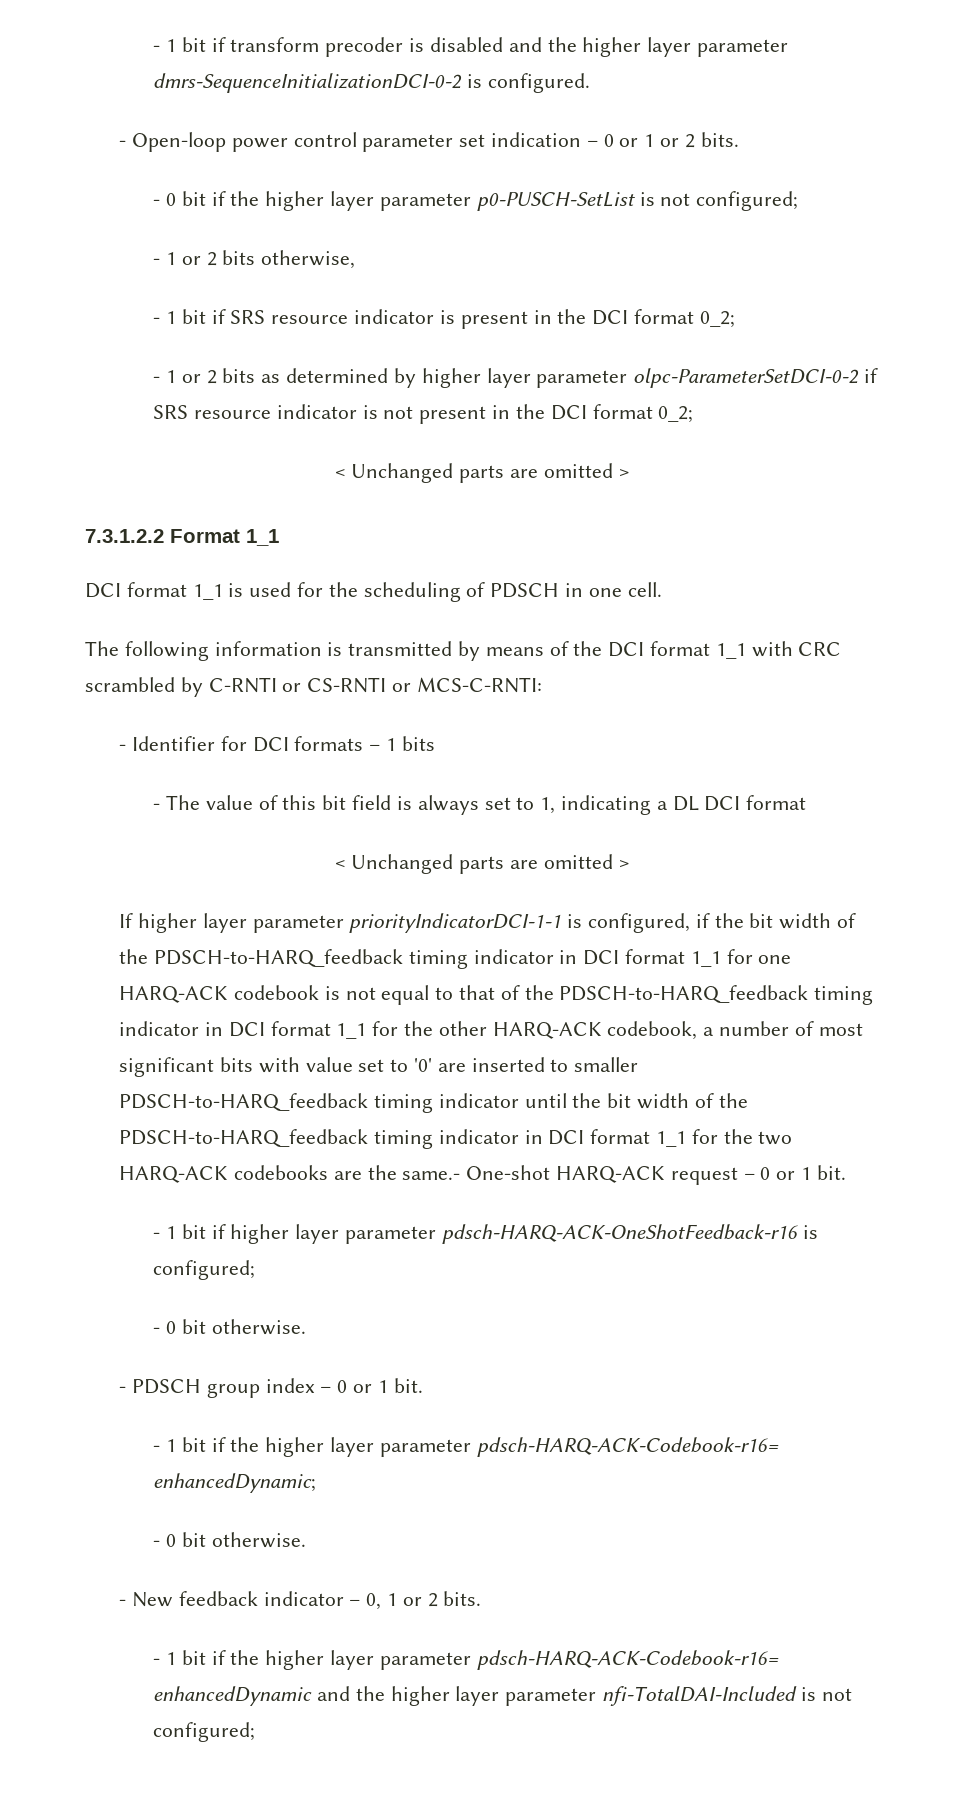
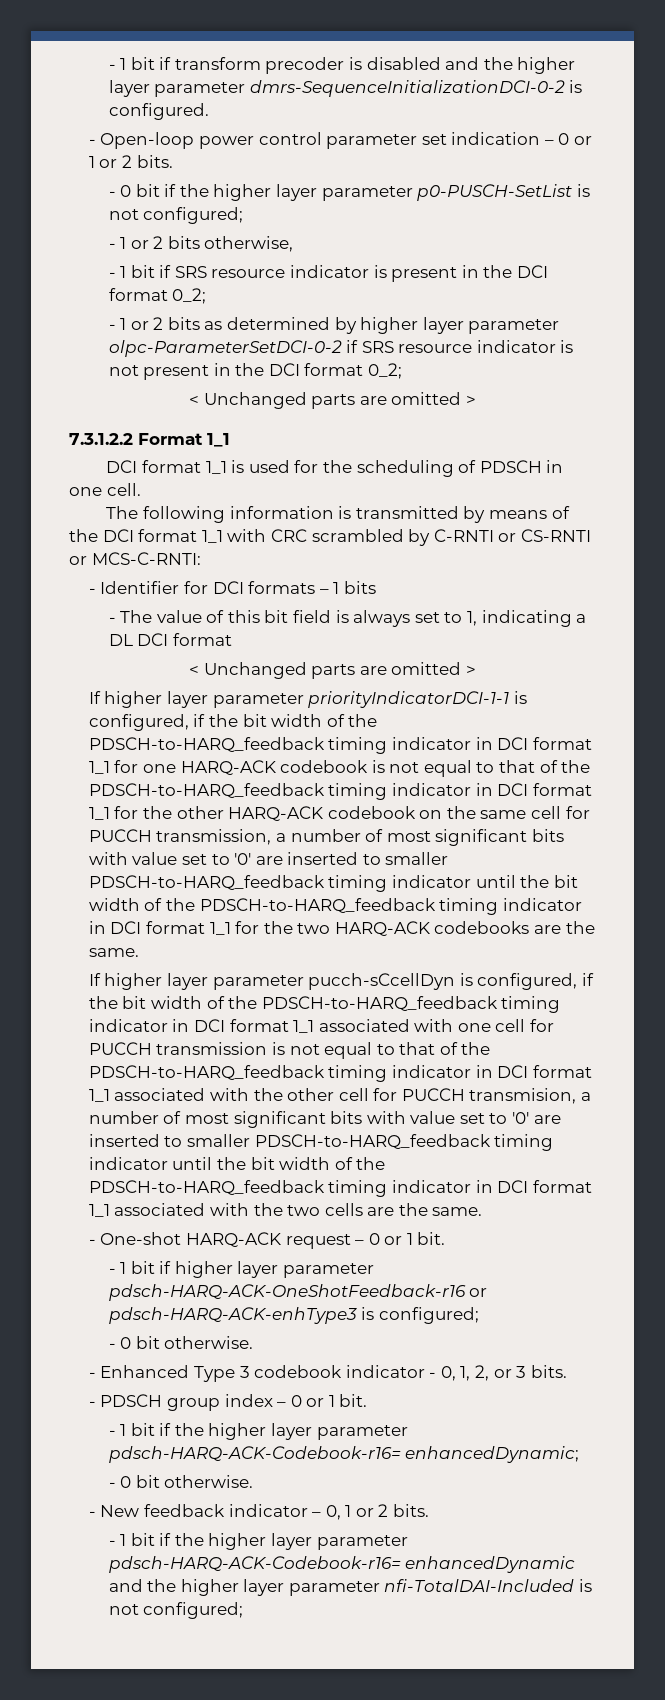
[607,1021,698,1040] codebook, -> [327,806,590,819] [88,829,272,845] codebook on the same cell for PUCCH transmission,
[402,1171,461,1180] same.- -> [88,948,139,957] [88,973,594,990] [88,996,561,1013] [88,1019,555,1033] [88,1042,491,1059] [88,1065,592,1082] [88,1088,592,1104] [88,1111,561,1128] [88,1134,554,1151] [88,1157,386,1170] [88,1180,592,1197] [88,1203,483,1217] [88,1239,96,1245] same. // If higher layer parameter pucch-sCcellDyn is configured, if the bit width of the PDSCH-to-HARQ_feedback timing indicator in DCI format 1_1 associated with one cell for PUCCH transmission is not equal to that of the PDSCH-to-HARQ_feedback timing indicator in DCI format 1_1 associated with the other cell for PUCCH transmision, a number of most significant bits with value set to '0' are inserted to smaller PDSCH-to-HARQ_feedback timing indicator until the bit width of the PDSCH-to-HARQ_feedback timing indicator in DCI format 1_1 associated with the two cells are the same. // -
(798, 1234) none -> [469,1288,488,1297] [108,1307,357,1324] or pdsch-HARQ-ACK-enhType3
(306, 1327) none -> [88,1365,567,1382] // - Enhanced Type 3 codebook indicator - 0, 1, 2, or 3 bits.

